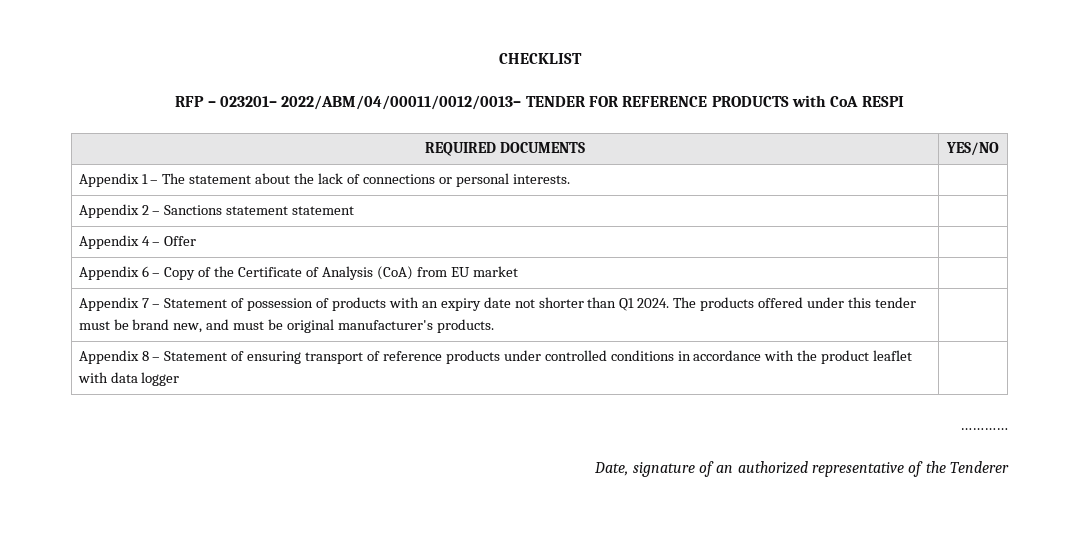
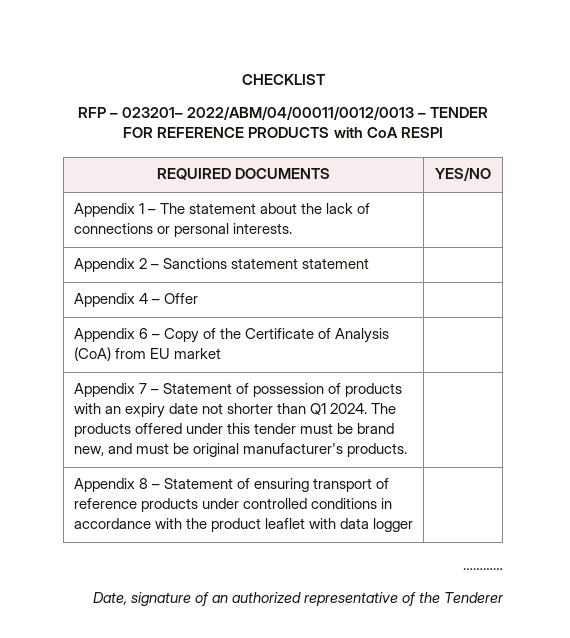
[281,95,522,110] 2022/ABM/04/00011/0012/0013– -> [187,106,427,120] 2022/ABM/04/00011/0012/0013 –

